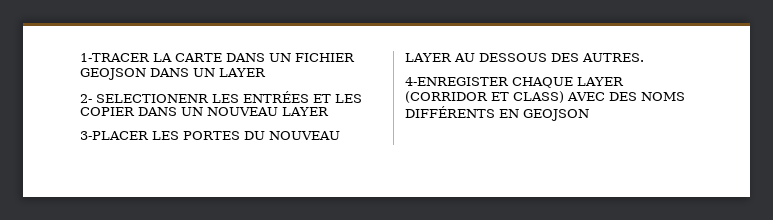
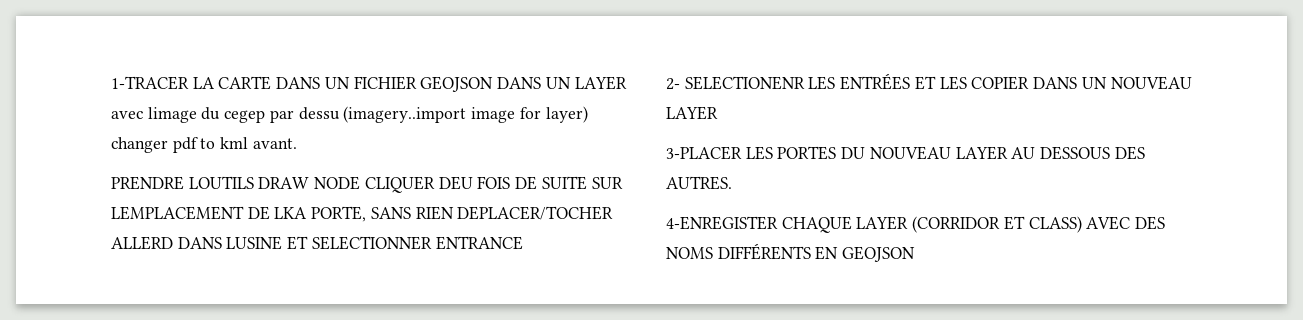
(266, 72) none -> [111,106,588,123] [111,137,297,153] [111,176,623,193] [111,206,614,222] [111,236,523,250] avec limage du cegep par dessu (imagery..import image for layer) changer pdf to kml avant. // PRENDRE LOUTILS DRAW NODE CLIQUER DEU FOIS DE SUITE SUR LEMPLACEMENT DE LKA PORTE, SANS RIEN DEPLACER/TOCHER ALLERD DANS LUSINE ET SELECTIONNER ENTRANCE

